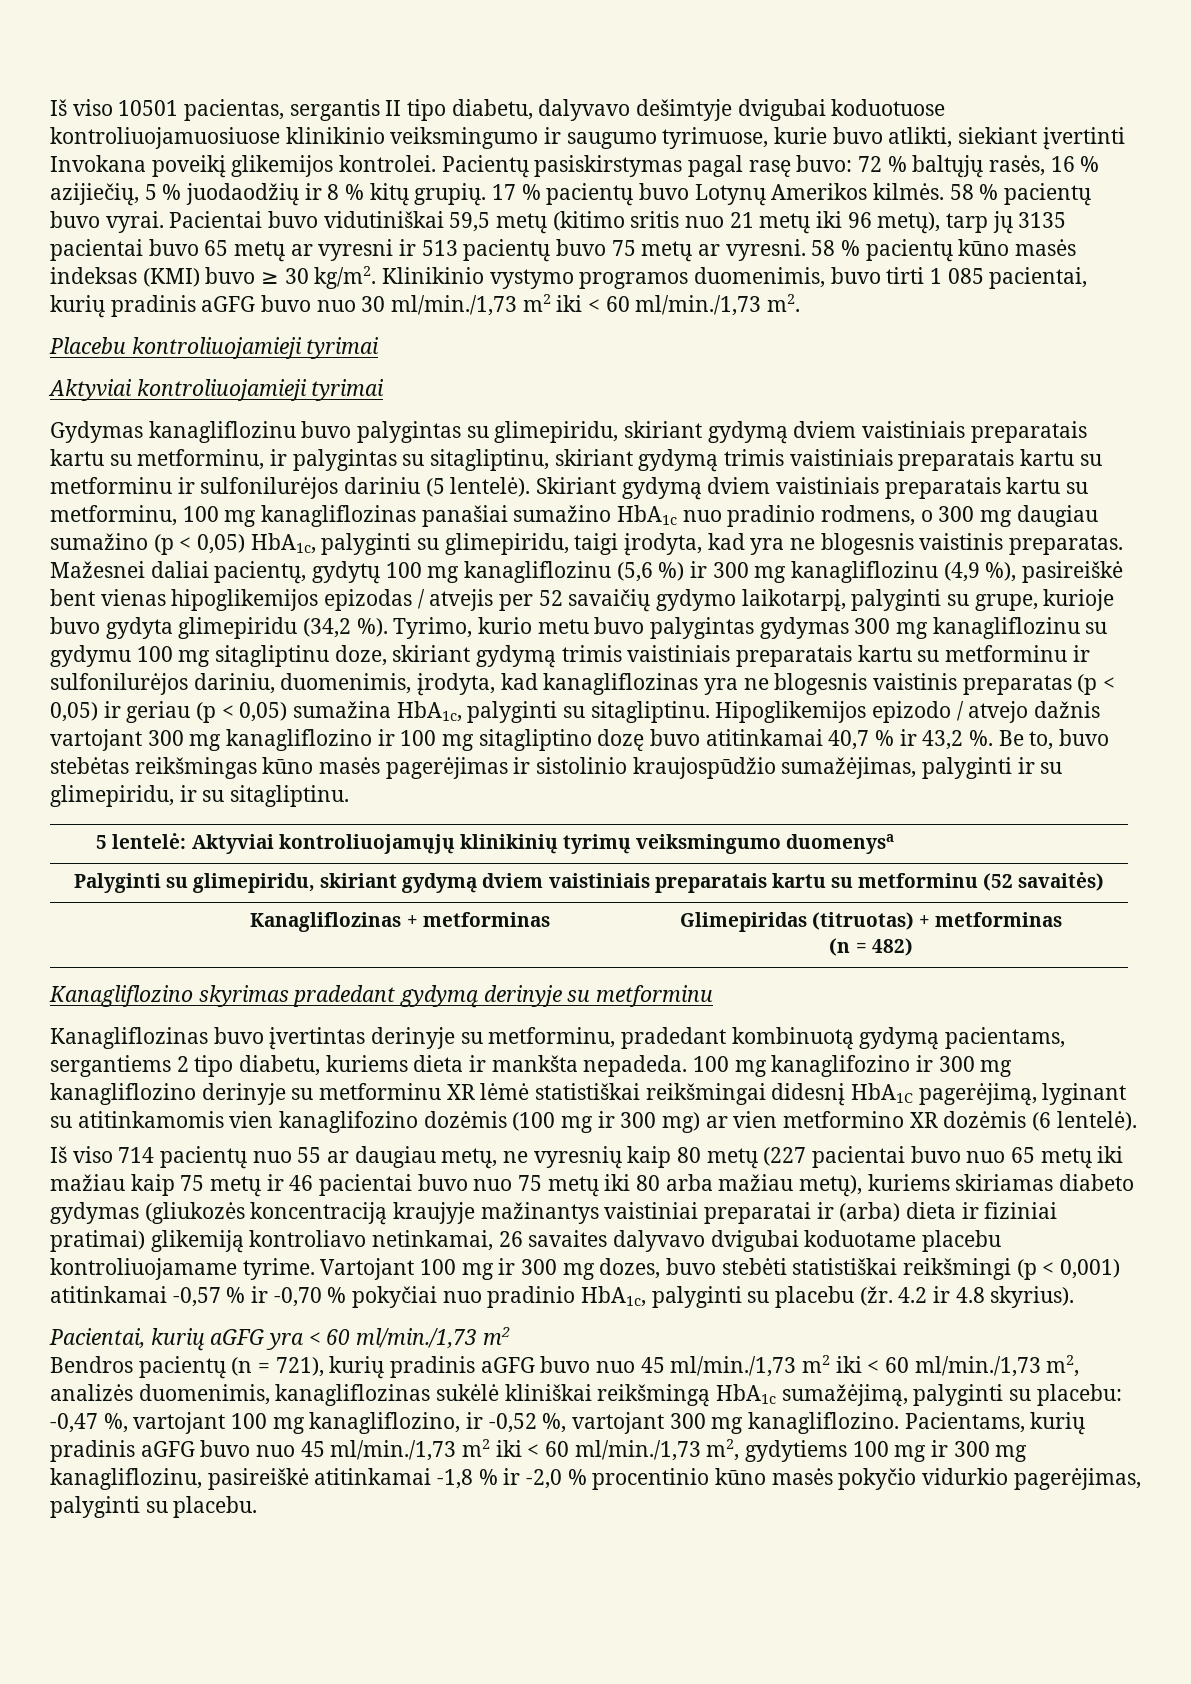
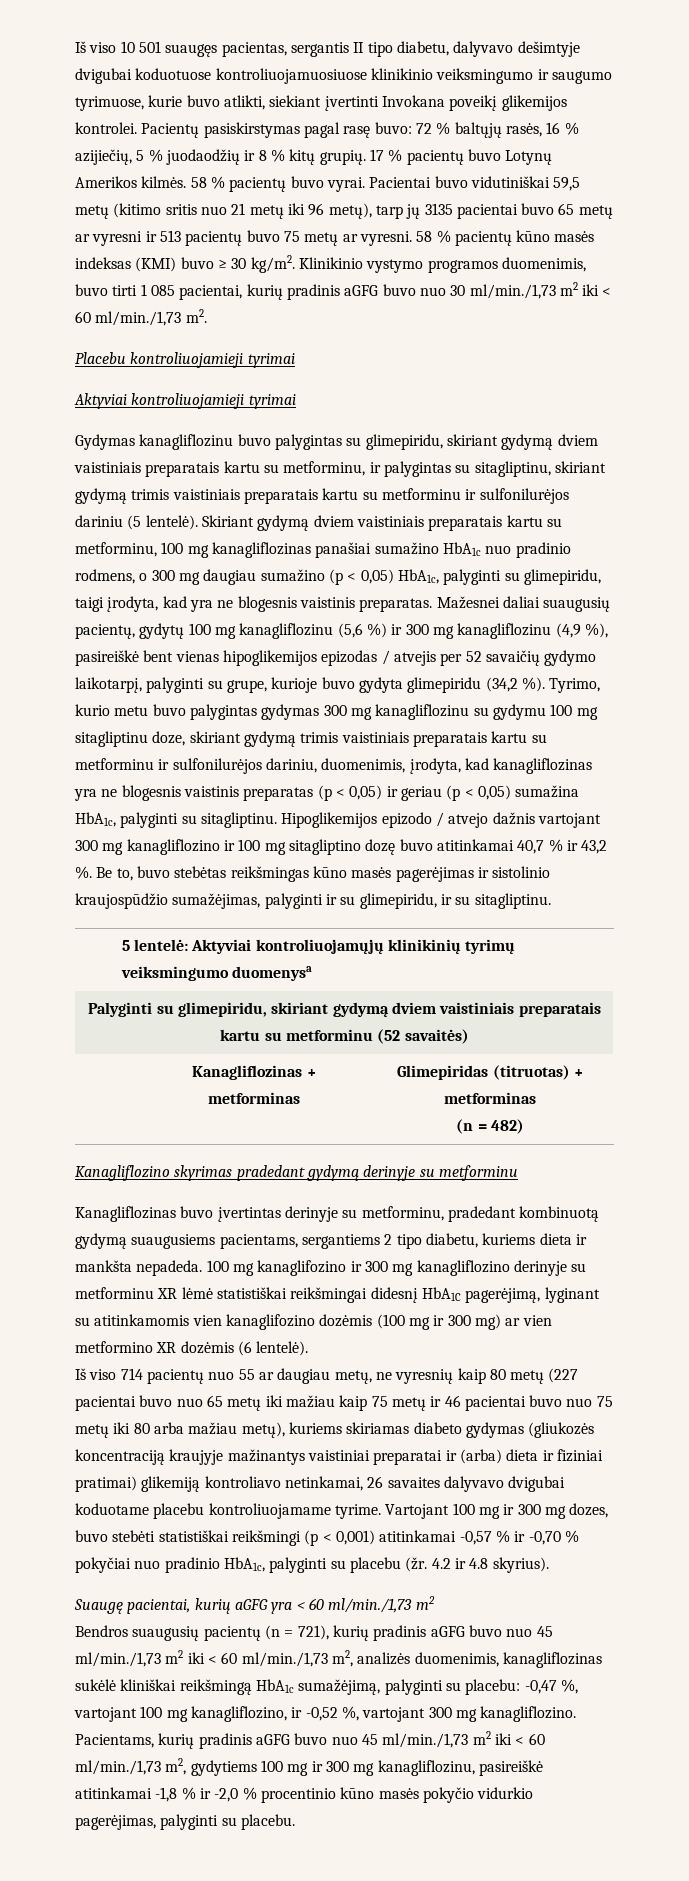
[50,99,179,116] Iš viso 10501 -> [75,41,218,57] Iš viso 10 501 suaugęs
(209, 569) none -> [543,597,611,612] suaugusių
(940, 1038) none -> [131,1234,216,1249] suaugusiems
[49,1328,145,1348] Pacientai, -> [74,1599,191,1614] Suaugę pacientai,
(133, 1364) none -> [132,1626,200,1641] suaugusių

